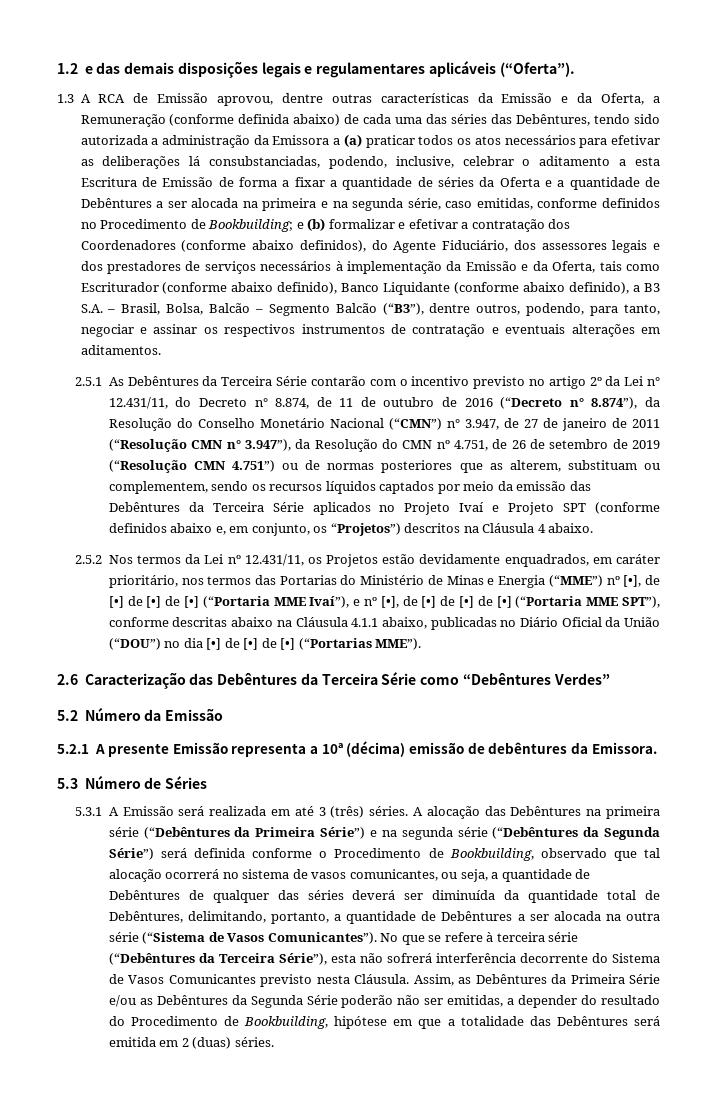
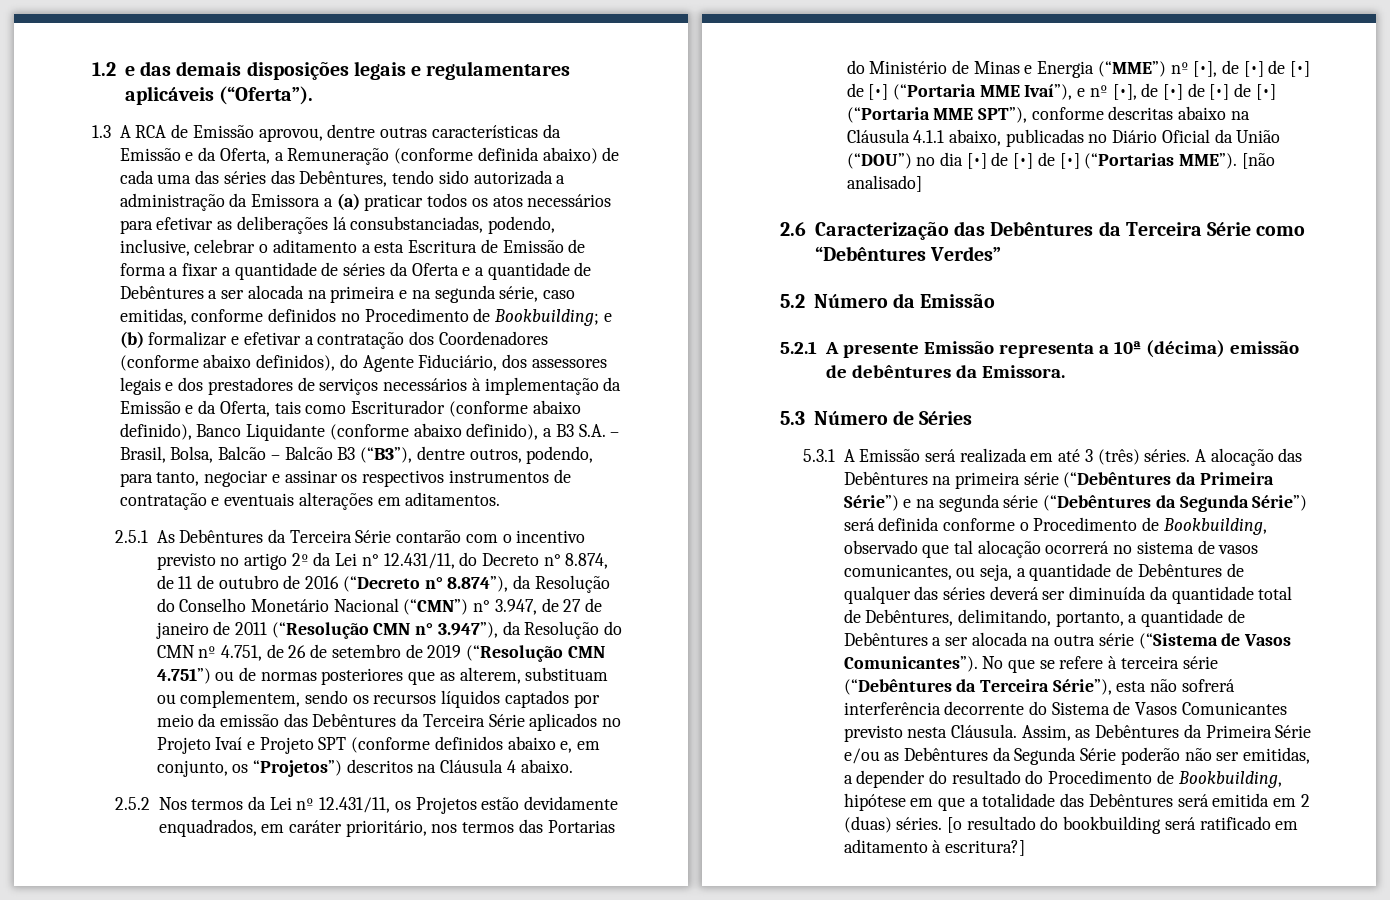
[268,303,377,316] Segmento Balcão -> [284,446,356,460] Balcão B3
(422, 644) none -> [1241,153,1275,169] [846,175,922,192] [não analisado]
(274, 1042) none -> [946,816,1299,834] [843,839,1025,856] [o resultado do bookbuilding será ratificado em aditamento à escritura?]

